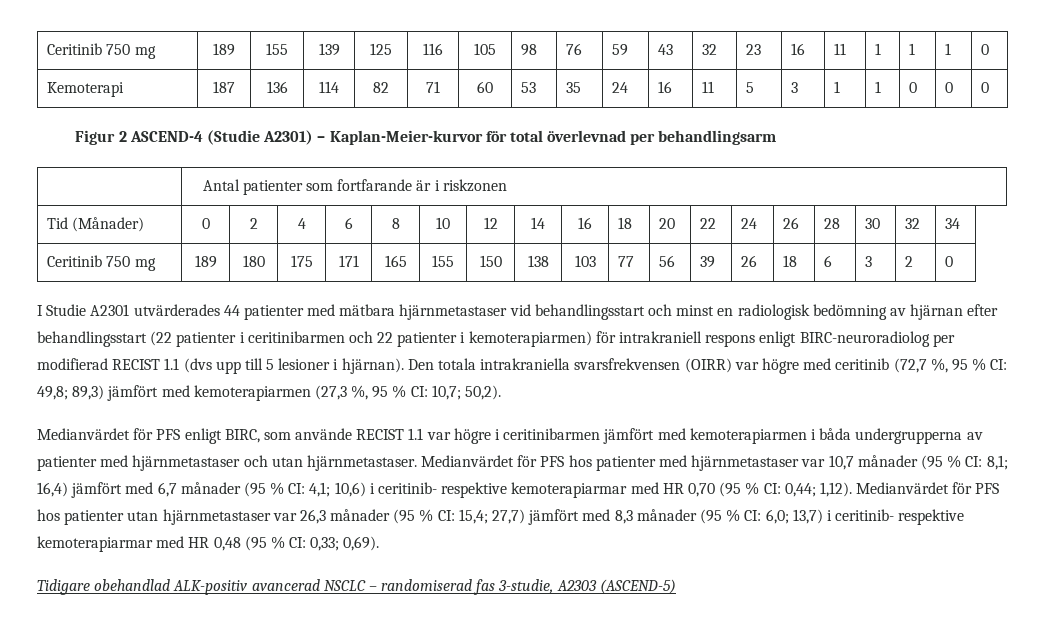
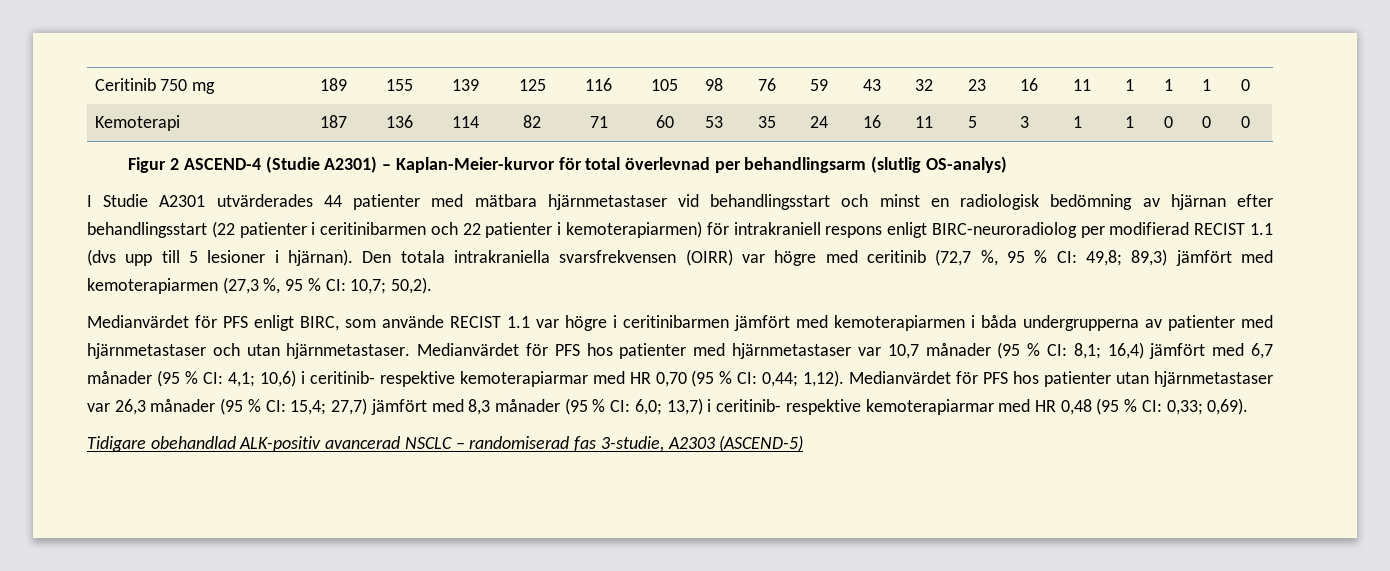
[202,179,507,195] [47,217,145,232] [201,218,210,229] [249,218,258,229] [297,218,306,229] [344,217,353,229] [391,218,400,229] [436,217,450,229] [483,217,498,229] [531,217,545,229] [578,217,592,229] [618,217,633,229] [659,218,676,229] [700,218,717,229] [741,218,758,229] [783,217,800,229] [824,218,841,229] [865,218,881,229] [905,218,921,229] [945,218,961,229] [47,255,156,271] [194,255,217,268] [242,255,265,267] [290,255,313,267] [338,255,359,267] [384,255,407,267] [432,255,454,267] [479,255,502,267] [527,255,549,267] [574,255,596,267] [618,256,635,267] [659,255,676,267] [700,256,716,268] [741,255,758,267] [783,255,798,267] [824,255,833,267] [865,256,873,267] [905,256,914,267] [945,256,954,267] // | Antal patienter som fortfarande är i riskzonen // Tid (Månader) | 0 | 2 | 4 | 6 | 8 | 10 | 12 | 14 | 16 | 18 | 20 | 22 | 24 | 26 | 28 | 30 | 32 | 34 // Ceritinib 750 mg | 189 | 180 | 175 | 171 | 165 | 155 | 150 | 138 | 103 | 77 | 56 | 39 | 26 | 18 | 6 | 3 | 2 | 0 -> [871,156,1007,173] (slutlig OS-analys)

